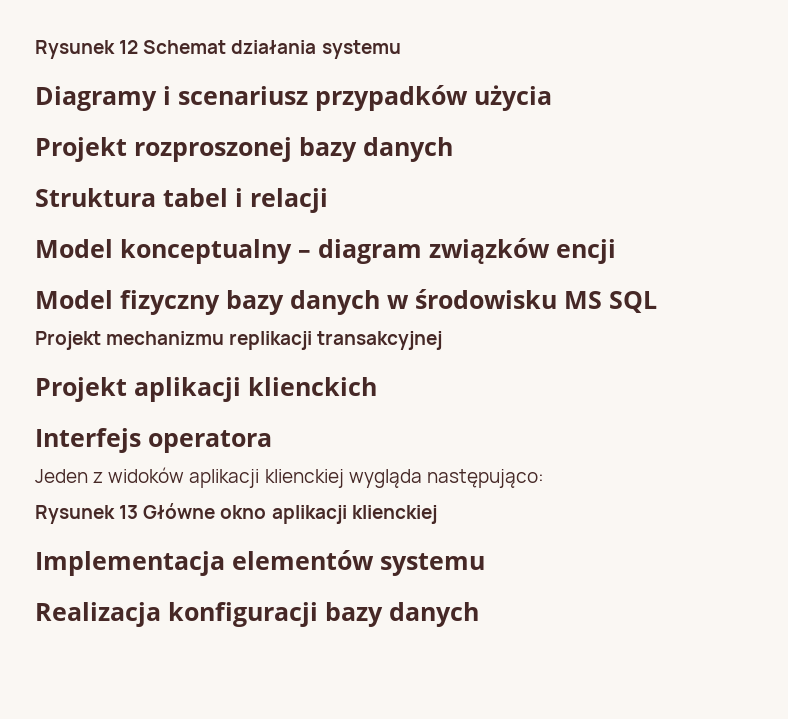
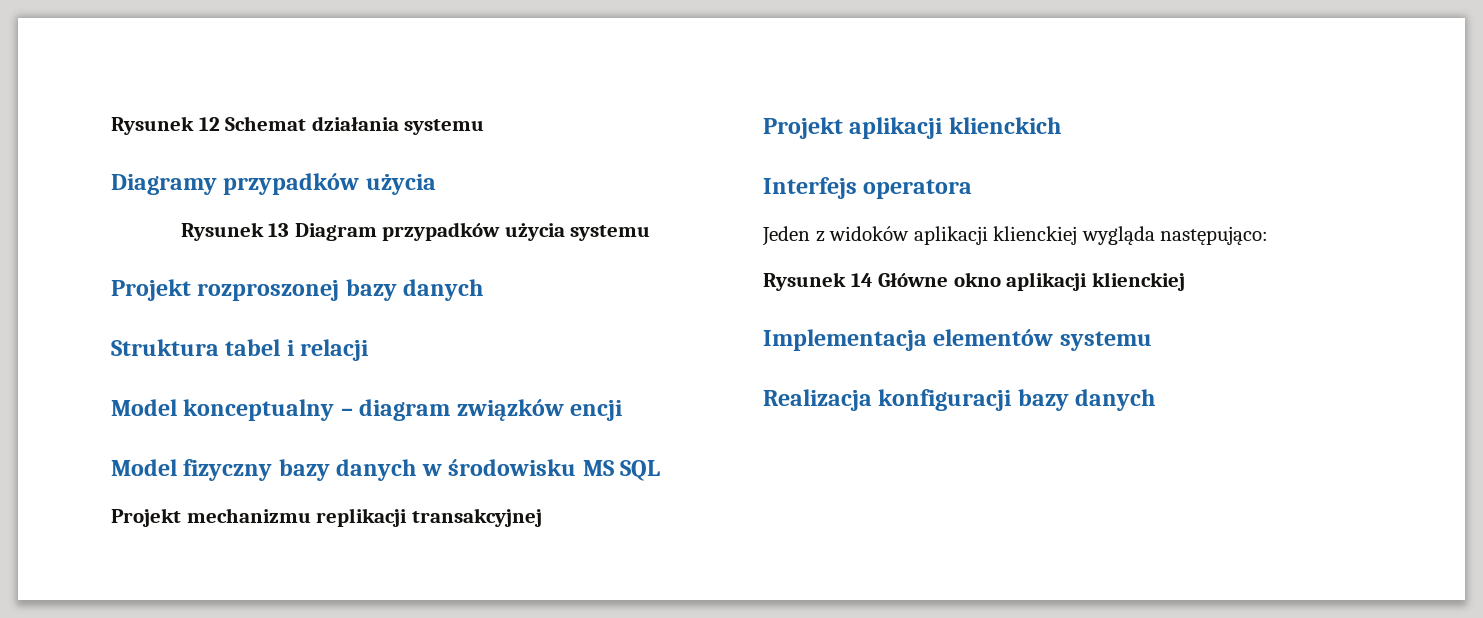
[163,85,552,111] i scenariusz przypadków użycia -> [223,173,436,195] [180,222,651,241] przypadków użycia // Rysunek 13 Diagram przypadków użycia systemu
[119,505,139,519] 13 -> [850,273,873,287] 14

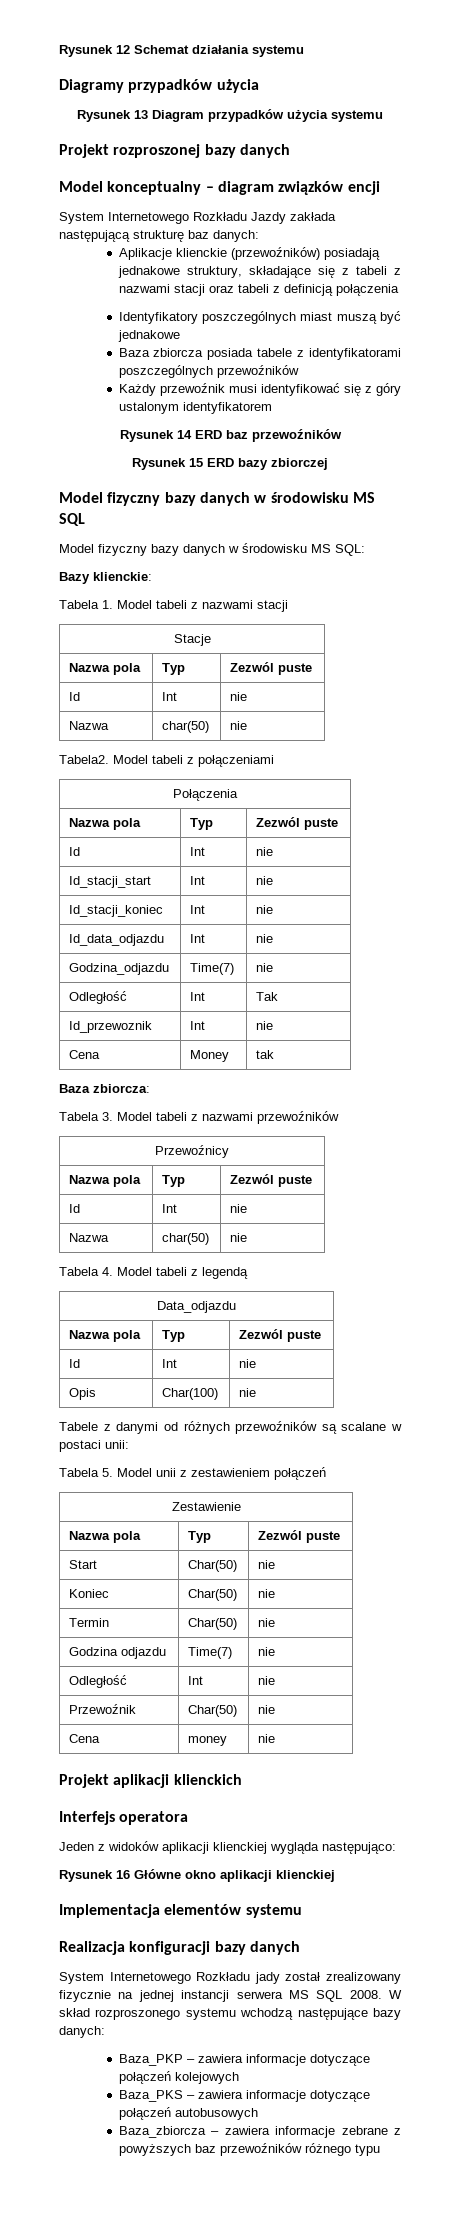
[111,339,370,361] // Struktura tabel i relacji -> (290, 151) none
(624, 410) none -> [59,212,336,224] [59,230,259,242] [118,247,380,260] [117,266,402,278] [118,284,399,296] [118,311,401,324] [117,330,180,342] [118,348,402,360] [118,365,299,378] [118,383,402,396] [118,402,272,414] [119,429,342,442] [132,458,328,470] // System Internetowego Rozkładu Jazdy zakłada następującą strukturę baz danych: // Aplikacje klienckie (przewoźników) posiadają jednakowe struktury, składające się z tabeli z nazwami stacji oraz tabeli z definicją połączenia // Identyfikatory poszczególnych miast muszą być jednakowe // Baza zbiorcza posiada tabele z identyfikatorami poszczególnych przewoźników // Każdy przewoźnik musi identyfikować się z góry ustalonym identyfikatorem // Rysunek 14 ERD baz przewoźników // Rysunek 15 ERD bazy zbiorczej
[111,508,542,527] Projekt mechanizmu replikacji transakcyjnej -> [59,543,365,556] [59,572,152,584] [59,600,288,612] [173,634,211,646] [69,663,142,675] [162,663,186,675] [230,662,313,675] [69,692,81,701] [162,692,178,701] [230,692,248,701] [69,721,110,730] [162,721,210,733] [230,721,248,730] [59,755,274,767] [173,789,238,801] [69,818,142,830] [190,818,214,830] [256,817,339,830] [69,847,81,856] [190,847,206,856] [256,847,274,856] [69,876,152,888] [190,876,206,885] [256,876,274,885] [69,905,164,917] [190,905,206,914] [256,905,274,914] [69,934,165,946] [190,934,206,943] [256,934,274,943] [69,963,170,975] [190,963,235,975] [256,963,274,972] [69,991,128,1004] [190,992,206,1001] [256,992,279,1001] [69,1021,153,1033] [190,1021,206,1030] [256,1021,274,1030] [69,1050,101,1059] [190,1050,230,1062] [256,1050,275,1059] [59,1084,150,1093] [59,1111,339,1124] [155,1145,229,1158] [69,1175,142,1187] [162,1175,186,1187] [230,1174,313,1187] [69,1204,81,1213] [162,1204,178,1213] [230,1204,248,1213] [69,1233,110,1242] [162,1233,210,1245] [230,1233,248,1242] [59,1267,248,1279] [157,1301,236,1313] [69,1330,142,1342] [162,1330,186,1342] [239,1329,322,1342] [69,1359,81,1368] [162,1359,178,1368] [239,1359,257,1368] [69,1388,97,1400] [162,1388,219,1400] [239,1388,257,1397] [59,1421,402,1434] [59,1440,129,1452] [59,1467,326,1480] [171,1502,241,1511] [69,1531,142,1543] [188,1531,212,1543] [258,1530,341,1543] [69,1560,98,1569] [188,1560,238,1572] [258,1560,276,1569] [69,1589,110,1598] [188,1589,238,1601] [258,1589,276,1598] [69,1618,110,1627] [188,1618,238,1630] [258,1618,276,1627] [69,1647,167,1659] [188,1647,233,1659] [258,1647,276,1656] [69,1675,128,1688] [188,1676,204,1685] [258,1676,276,1685] [69,1704,137,1714] [188,1705,238,1717] [258,1705,276,1714] [69,1734,101,1743] [188,1736,228,1746] [258,1734,276,1743] Model fizyczny bazy danych w środowisku MS SQL: // Bazy klienckie: // Tabela 1. Model tabeli z nazwami stacji // Stacje // Nazwa pola | Typ | Zezwól puste // Id | Int | nie // Nazwa | char(50) | nie // Tabela2. Model tabeli z połączeniami // Połączenia // Nazwa pola | Typ | Zezwól puste // Id | Int | nie // Id_stacji_start | Int | nie // Id_stacji_koniec | Int | nie // Id_data_odjazdu | Int | nie // Godzina_odjazdu | Time(7) | nie // Odległość | Int | Tak // Id_przewoznik | Int | nie // Cena | Money | tak // Baza zbiorcza: // Tabela 3. Model tabeli z nazwami przewoźników // Przewoźnicy // Nazwa pola | Typ | Zezwól puste // Id | Int | nie // Nazwa | char(50) | nie // Tabela 4. Model tabeli z legendą // Data_odjazdu // Nazwa pola | Typ | Zezwól puste // Id | Int | nie // Opis | Char(100) | nie // Tabele z danymi od różnych przewoźników są scalane w postaci unii: // Tabela 5. Model unii z zestawieniem połączeń // Zestawienie // Nazwa pola | Typ | Zezwól puste // Start | Char(50) | nie // Koniec | Char(50) | nie // Termin | Char(50) | nie // Godzina odjazdu | Time(7) | nie // Odległość | Int | nie // Przewoźnik | Char(50) | nie // Cena | money | nie
[850,273,873,287] 14 -> [116,1870,130,1879] 16
(1156, 400) none -> [59,1972,401,1984] [59,1990,402,2002] [59,2008,401,2020] [59,2026,105,2038] [118,2054,370,2066] [118,2071,239,2084] [118,2090,370,2102] [118,2107,258,2120] [118,2126,401,2138] [118,2143,380,2156] // System Internetowego Rozkładu jady został zrealizowany fizycznie na jednej instancji serwera MS SQL 2008. W skład rozproszonego systemu wchodzą następujące bazy danych: // Baza_PKP – zawiera informacje dotyczące połączeń kolejowych // Baza_PKS – zawiera informacje dotyczące połączeń autobusowych // Baza_zbiorcza – zawiera informacje zebrane z powyższych baz przewoźników różnego typu

